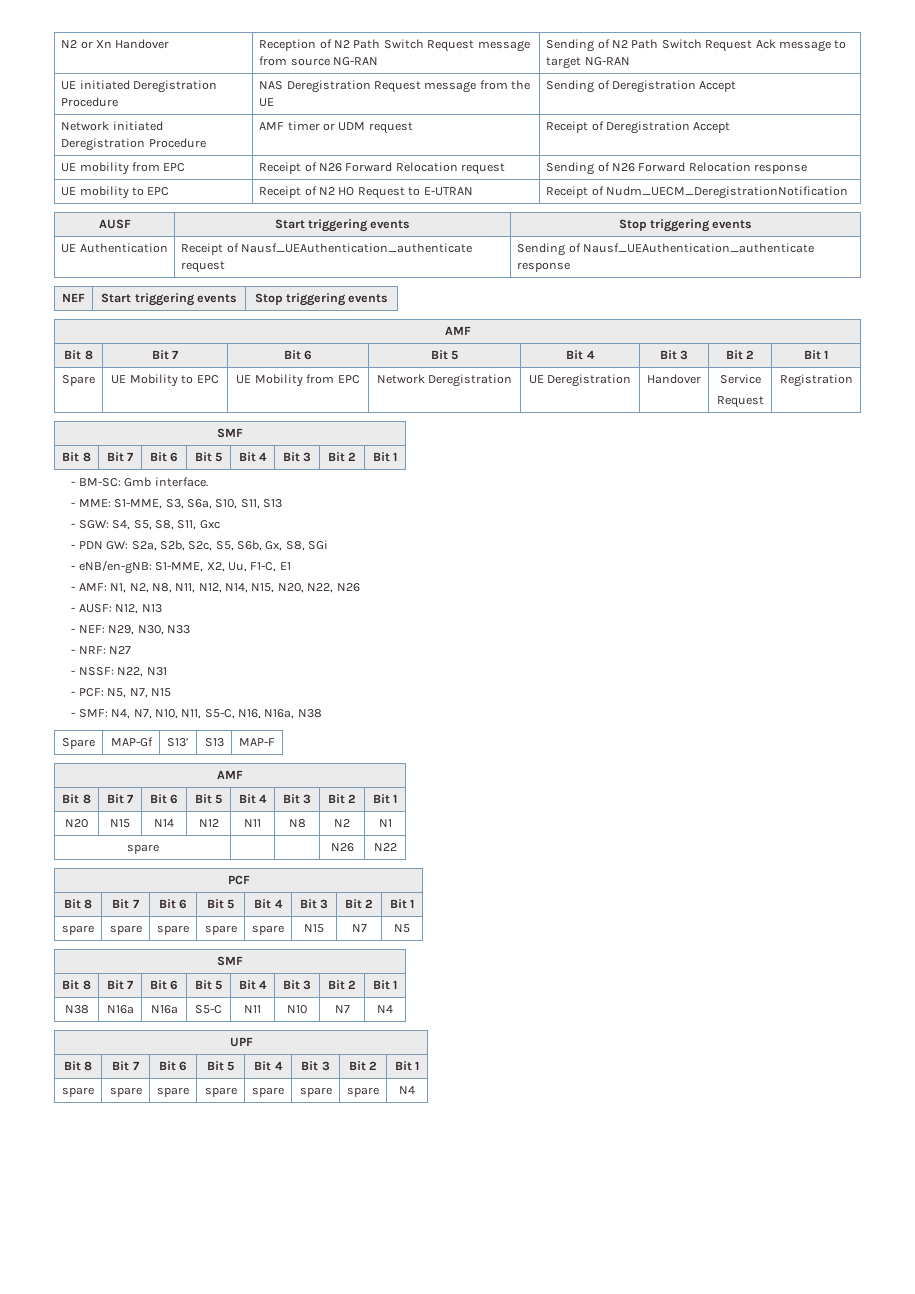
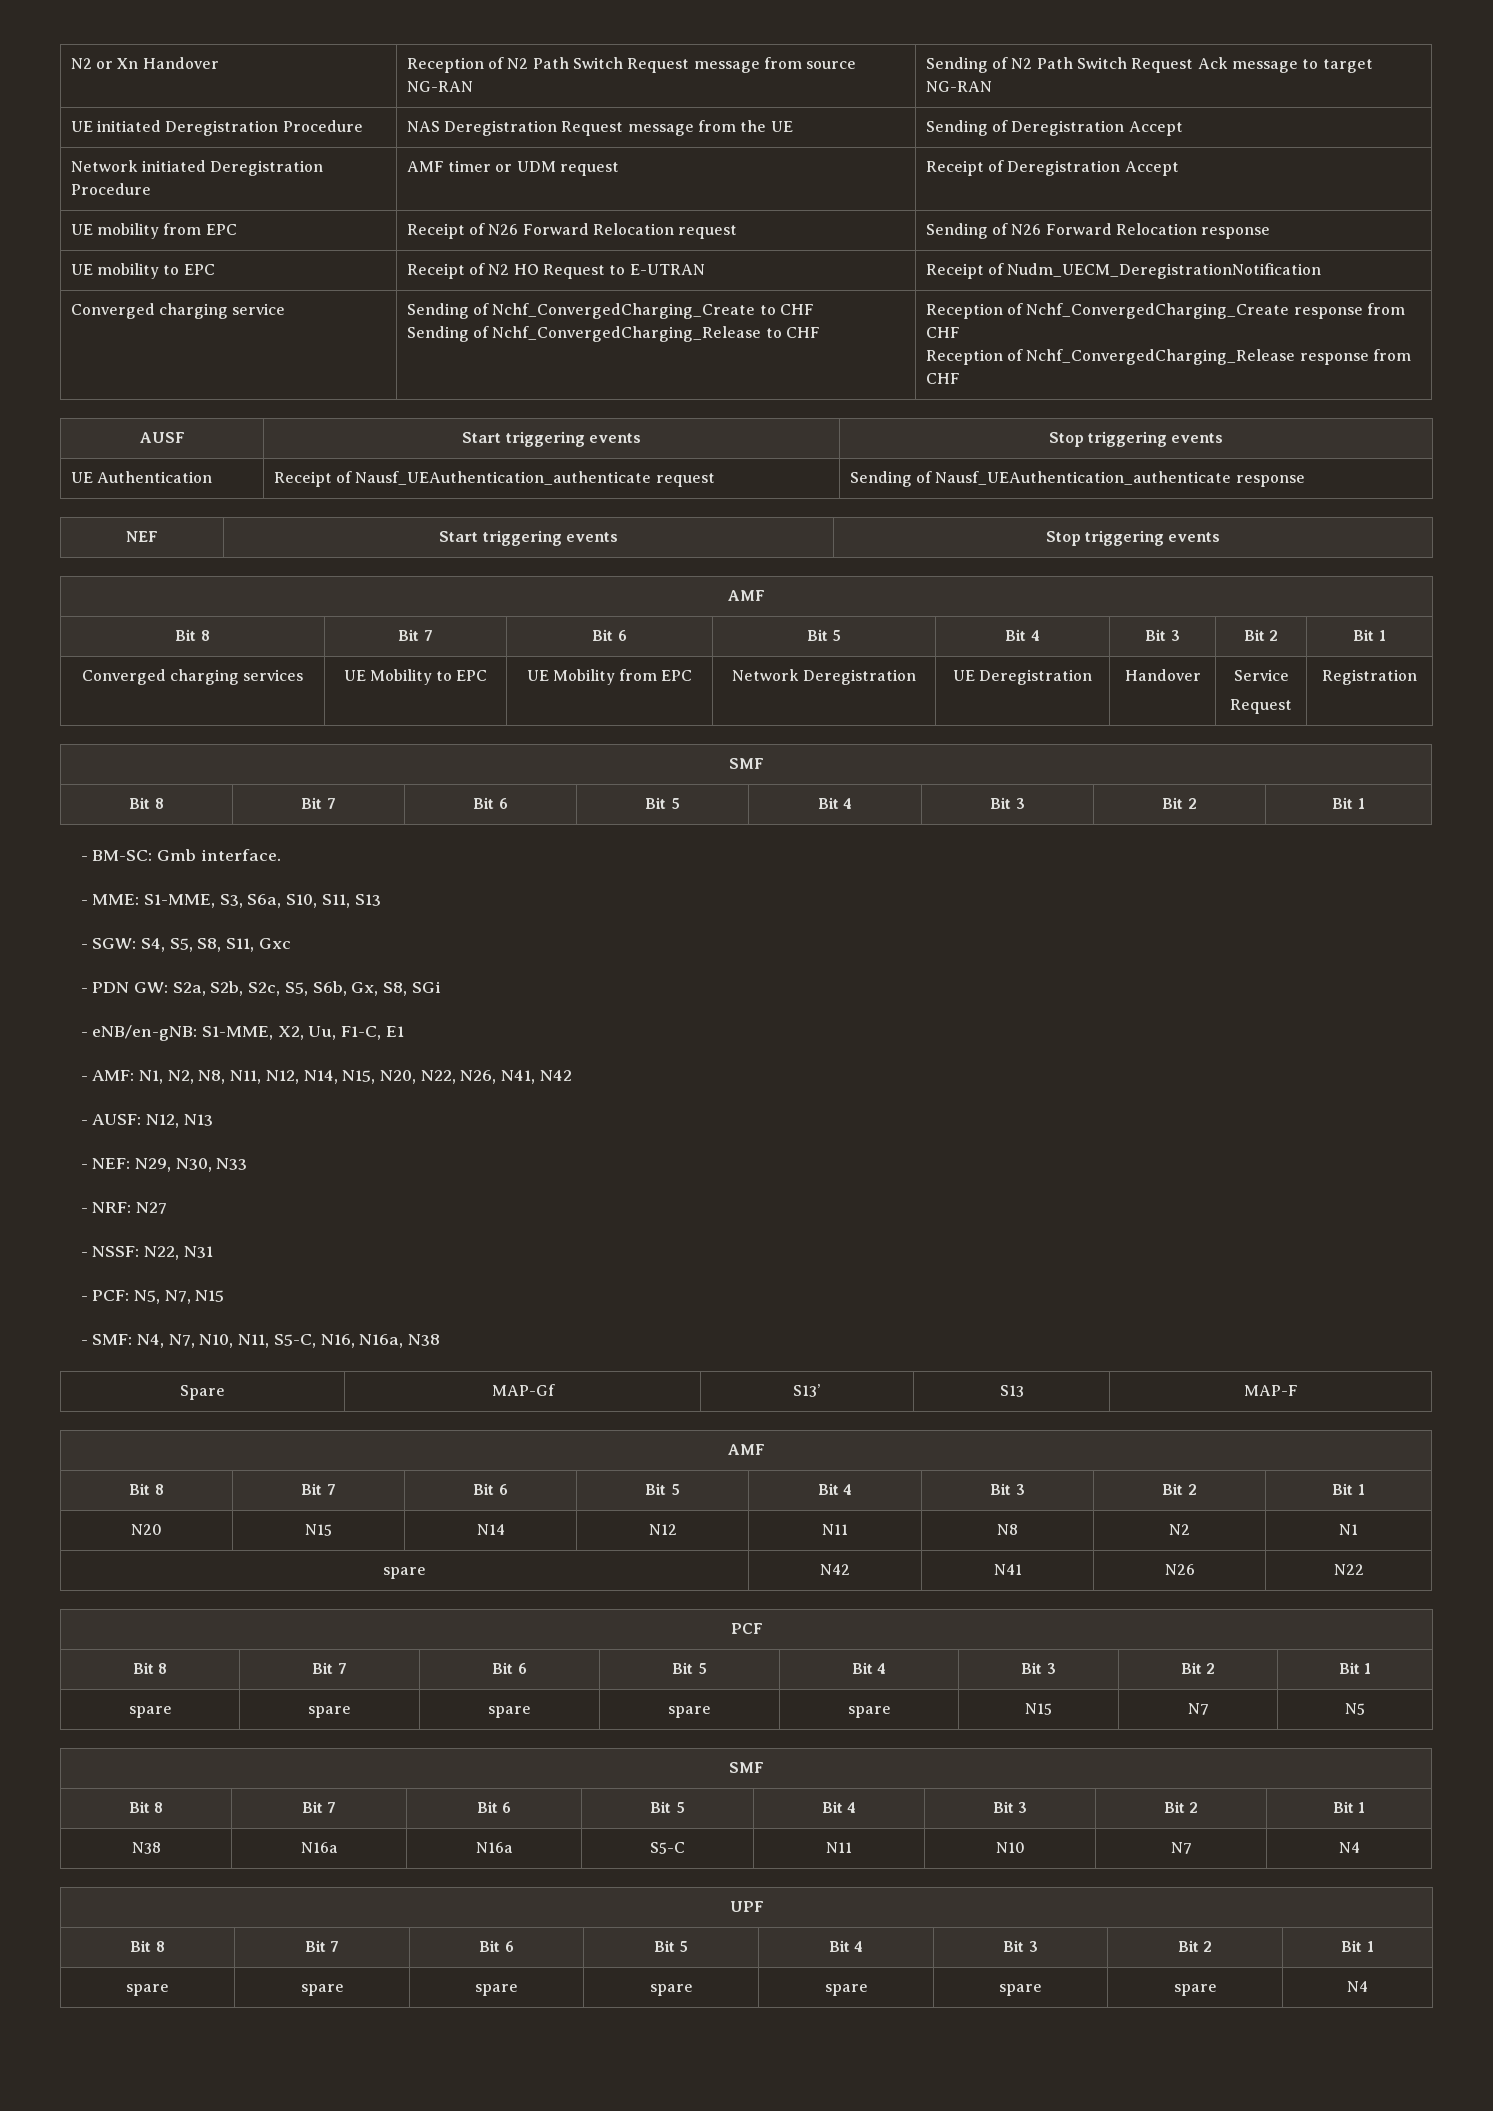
(849, 192) none -> [70,303,286,319] [406,303,815,319] [406,326,821,342] [925,303,1406,319] [925,327,960,338] [925,349,1412,365] [925,373,960,384] // Converged charging service | Sending of Nchf_ConvergedCharging_Create to CHF // Sending of Nchf_ConvergedCharging_Release to CHF | Reception of Nchf_ConvergedCharging_Create response from CHF // Reception of Nchf_ConvergedCharging_Release response from CHF
[62,375,95,386] Spare -> [81,669,304,685] Converged charging services
[336,583,360,592] N26 -> [460,1070,572,1084] N26, N41, N42
(159, 849) | -> [820,1564,850,1575] [993,1564,1022,1575] N42 | N41

